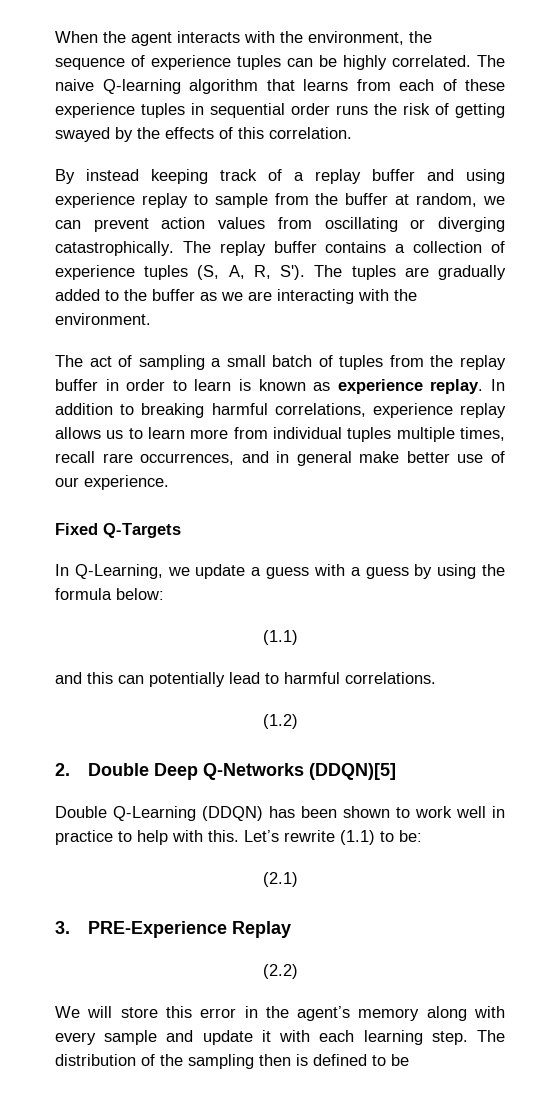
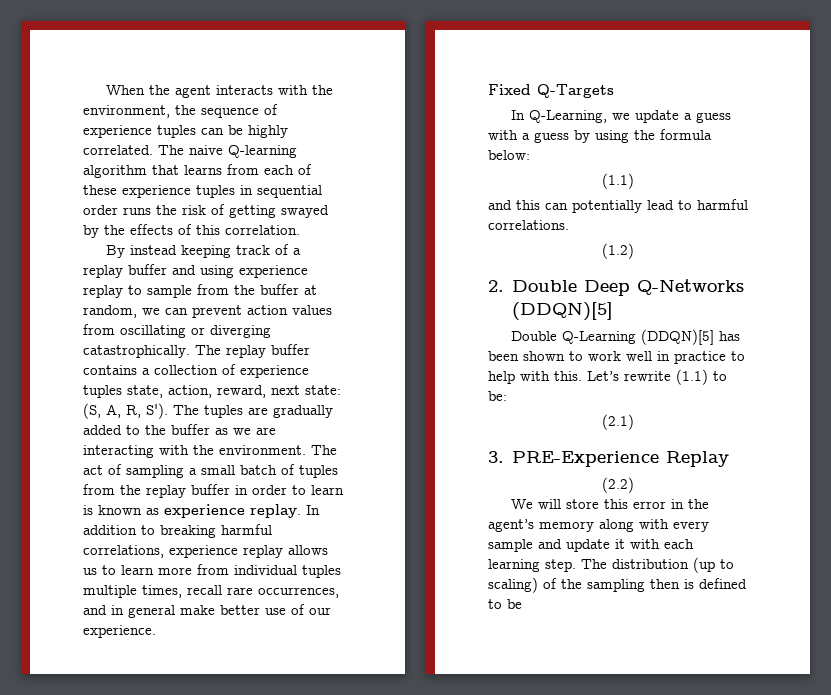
(189, 272) none -> [127,385,341,398] state, action, reward, next state:
(151, 319) // -> (306, 450) none
[202,806,263,821] (DDQN) -> [640,329,714,345] (DDQN)[5]
(136, 1060) none -> [693,557,734,573] [488,577,538,593] (up to scaling)

